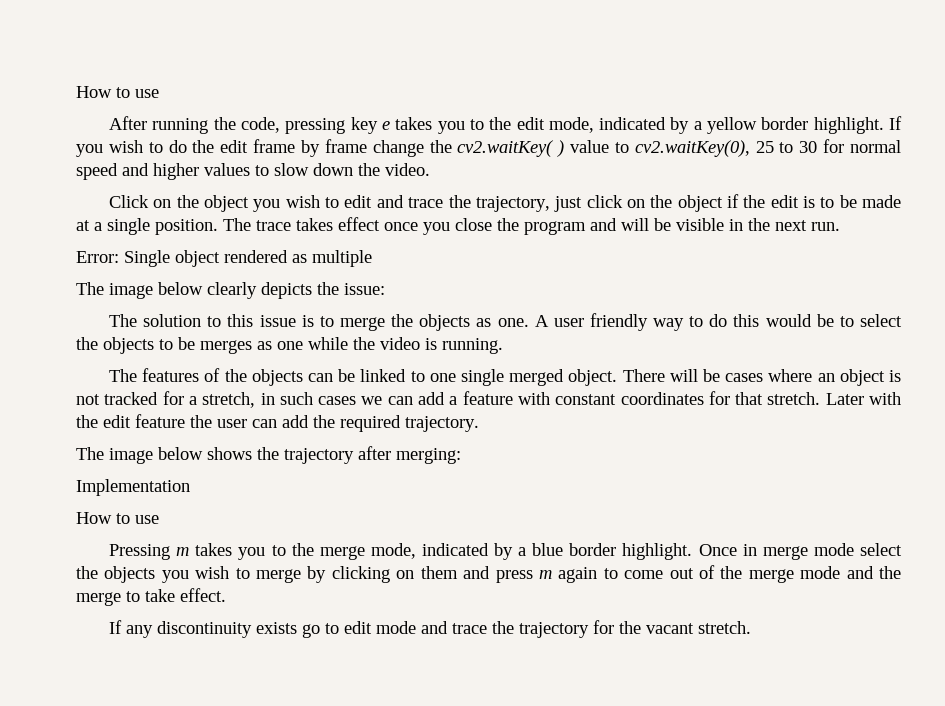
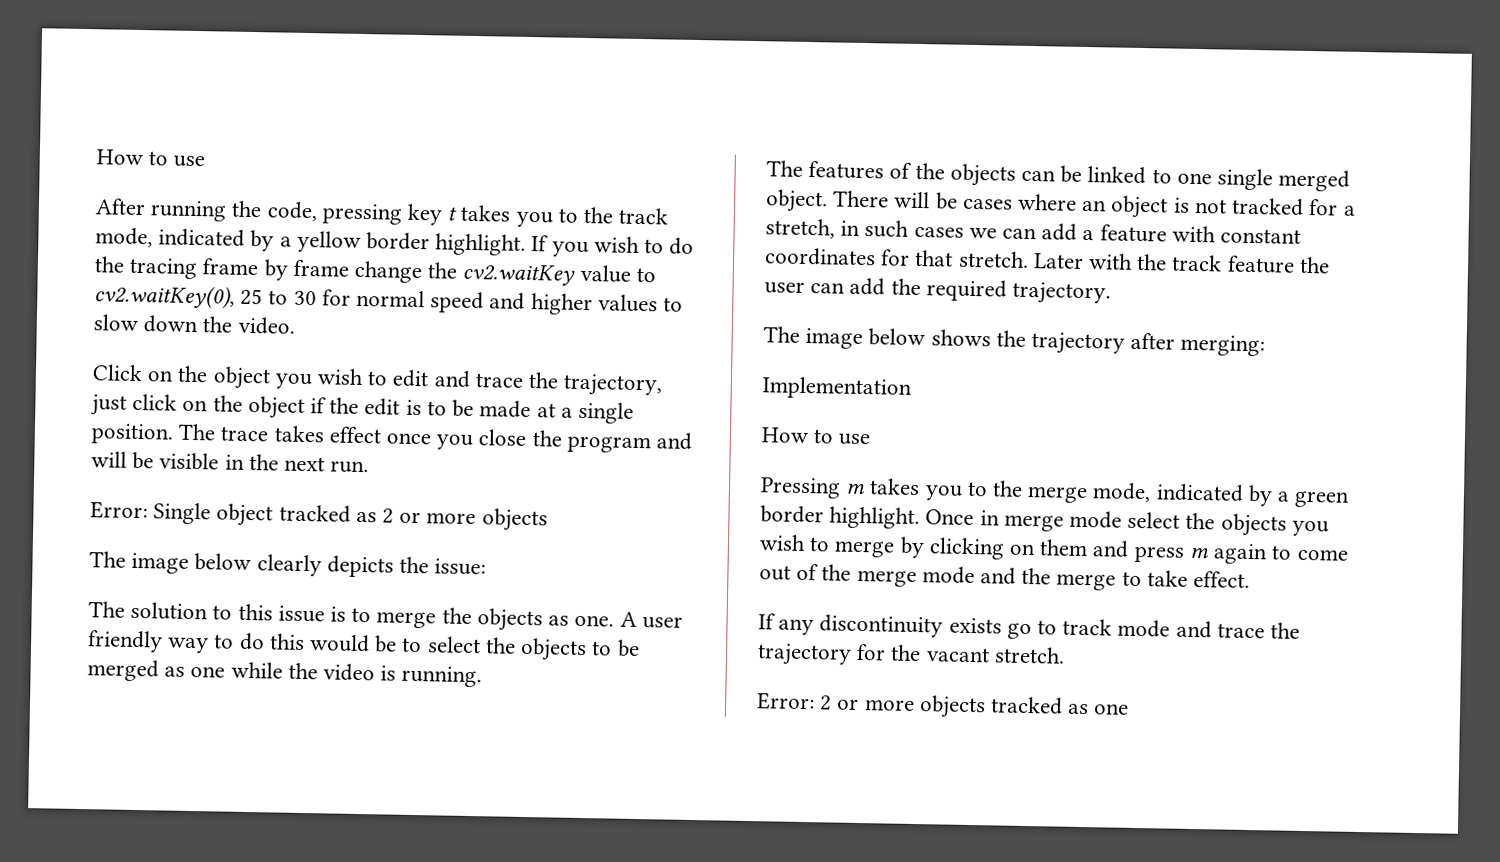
[381,117,545,134] e takes you to the edit -> [447,204,669,228] t takes you to the track
[220,140,249,153] edit -> [129,257,199,280] tracing
[457,140,565,157] cv2.waitKey( ) -> [462,263,576,286] cv2.waitKey
[224,250,372,267] rendered as multiple -> [278,504,548,532] tracked as 2 or more objects
[200,340,252,354] merges -> [87,659,159,682] merged
[103,415,131,428] edit -> [1171,254,1223,272] track
[532,543,564,556] blue -> [1294,490,1351,508] green
[344,621,373,634] edit -> [1062,618,1113,636] track
(752, 627) none -> [757,692,1130,719] // Error: 2 or more objects tracked as one

